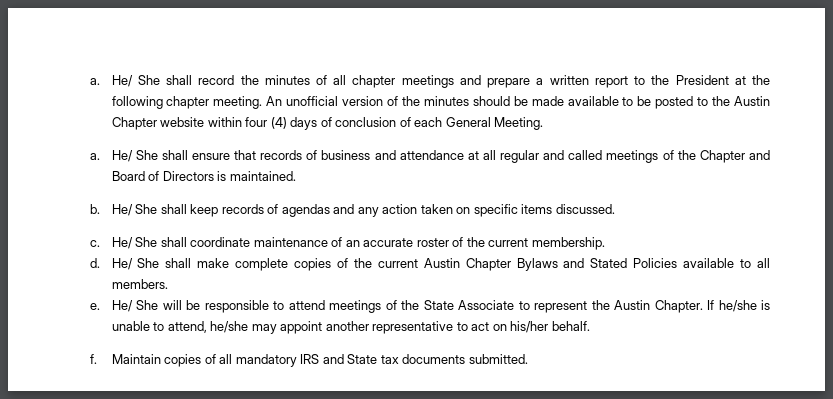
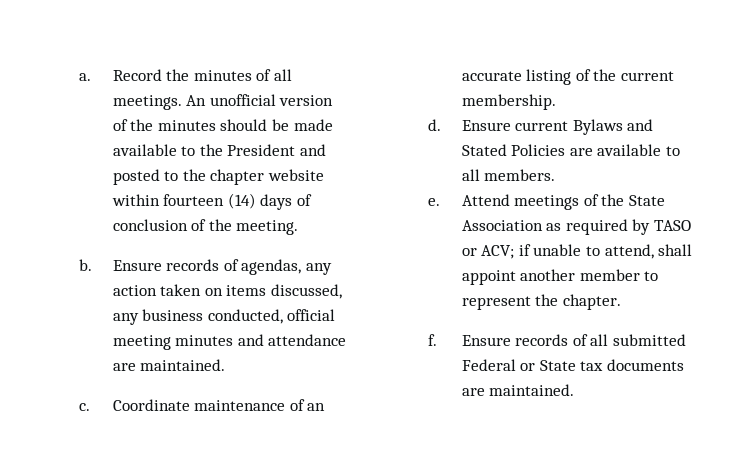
[89,75,770,88] [111,96,263,109] a. He/ She shall record the minutes of all chapter meetings and prepare a written report to the President at the following chapter meeting. -> [79,69,293,81] [112,95,182,110] a. Record the minutes of all meetings.
[637,96,770,109] [111,117,544,130] [89,150,771,163] [111,171,296,181] [89,204,615,217] [89,237,251,249] be posted to the Austin Chapter website within four (4) days of conclusion of each General Meeting. // a. He/ She shall ensure that records of business and attendance at all regular and called meetings of the Chapter and Board of Directors is maintained. // b. He/ She shall keep records of agendas and any action taken on specific items discussed. // c. He/ She shall coordinate -> [199,144,327,156] [112,169,325,185] [111,193,313,210] [112,219,299,235] [79,259,333,275] [112,284,343,299] [112,309,336,325] [112,334,347,350] [112,359,226,371] [79,399,190,411] the President and posted to the chapter website within fourteen (14) days of conclusion of the meeting. // b. Ensure records of agendas, any action taken on items discussed, any business conducted, official meeting minutes and attendance are maintained. // c. Coordinate
[416,238,449,247] roster -> [526,69,572,85] listing
[111,258,511,271] He/ She shall make complete copies of the current Austin Chapter -> [461,120,569,131] Ensure current
(678, 263) none -> [569,148,593,156] are
[111,300,770,313] [111,321,590,334] [89,354,344,367] He/ She will be responsible to attend meetings of the State Associate to represent the Austin Chapter. If he/she is unable to attend, he/she may appoint another representative to act on his/her behalf. // f. Maintain copies of all mandatory IRS and -> [461,194,666,210] [461,219,692,235] [461,244,693,259] [461,269,659,285] [461,294,621,310] [428,334,687,346] [461,359,536,371] Attend meetings of the State Association as required by TASO or ACV; if unable to attend, shall appoint another member to represent the chapter. // f. Ensure records of all submitted Federal or
[468,354,528,364] submitted. -> [461,384,575,396] are maintained.

